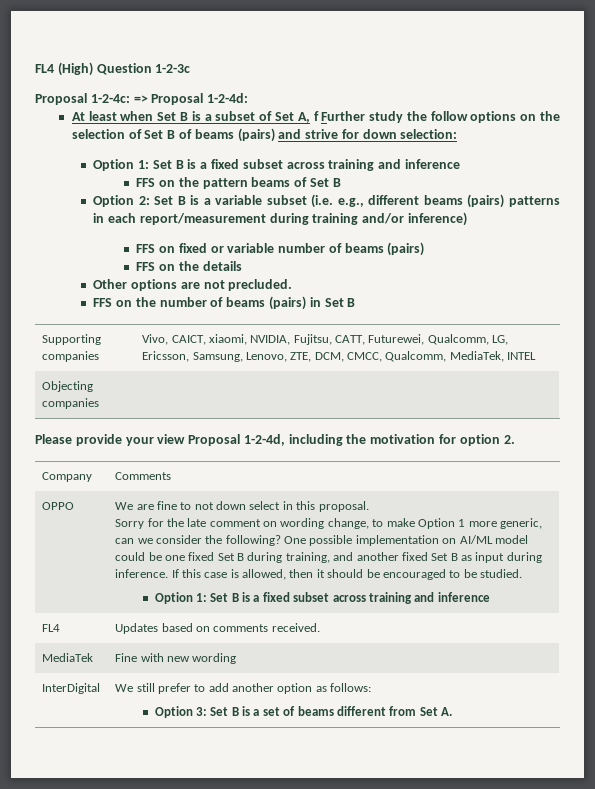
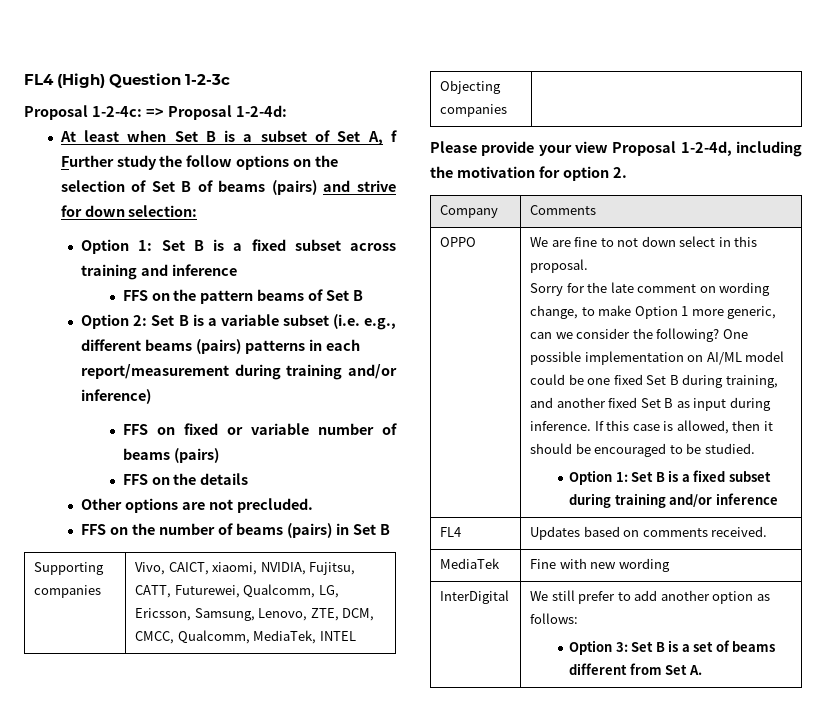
[332,592,435,604] across training and -> [569,493,713,508] during training and/or

